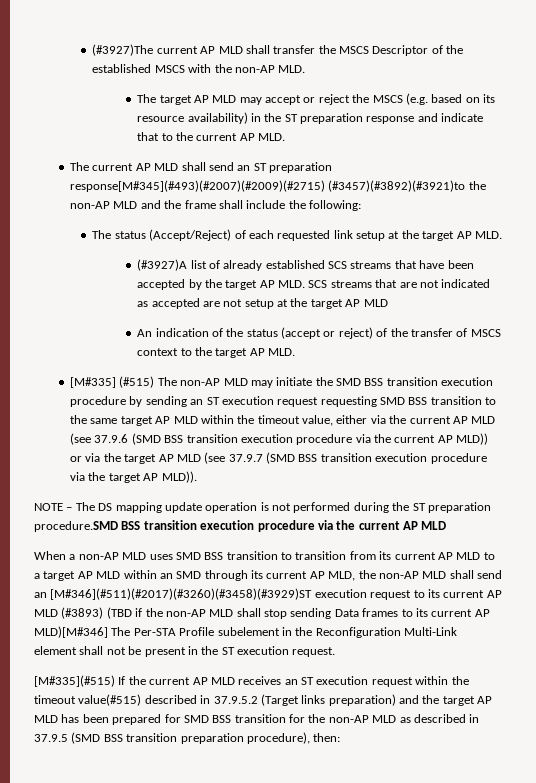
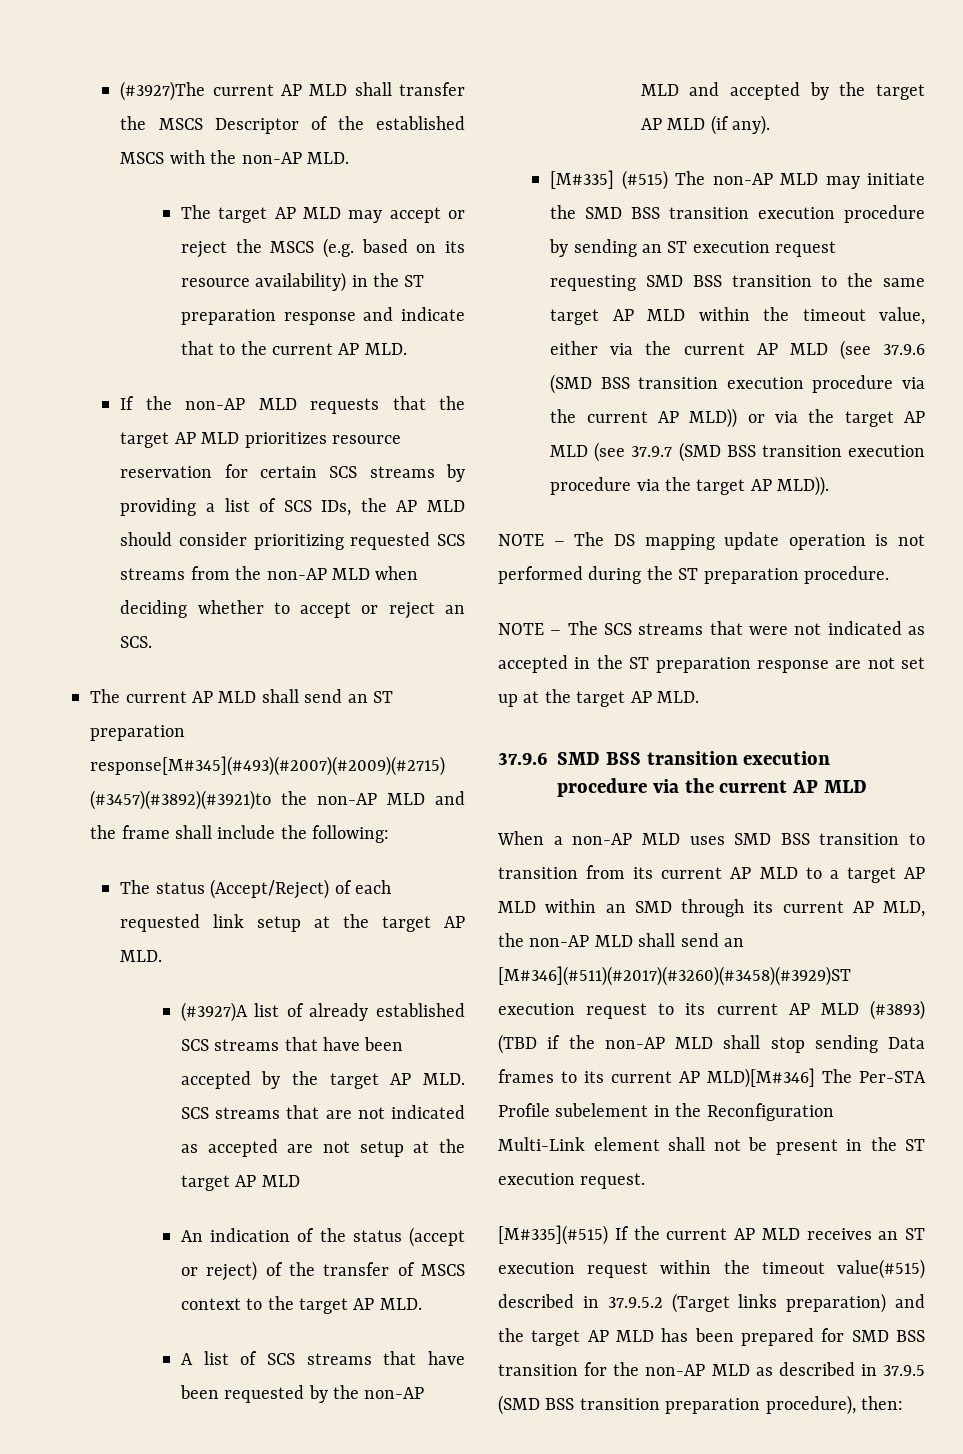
(286, 137) none -> [120,396,465,414] [120,432,402,448] [120,464,466,482] [120,498,466,516] [120,532,465,550] [120,566,419,580] [120,600,466,619] [120,636,153,648] // If the non-AP MLD requests that the target AP MLD prioritizes resource reservation for certain SCS streams by providing a list of SCS IDs, the AP MLD should consider prioritizing requested SCS streams from the non-AP MLD when deciding whether to accept or reject an SCS.
(296, 352) none -> [180,1351,465,1365] [179,1385,425,1403] [640,82,925,100] [640,115,771,135] // A list of SCS streams that have been requested by the non-AP MLD and accepted by the target AP MLD (if any).
[34,521,118,532] procedure.SMD -> [804,566,889,584] [498,621,925,635] [498,655,925,673] [498,689,699,707] [498,752,600,765] procedure. // NOTE – The SCS streams that were not indicated as accepted in the ST preparation response are not set up at the target AP MLD. // 37.9.6 SMD

